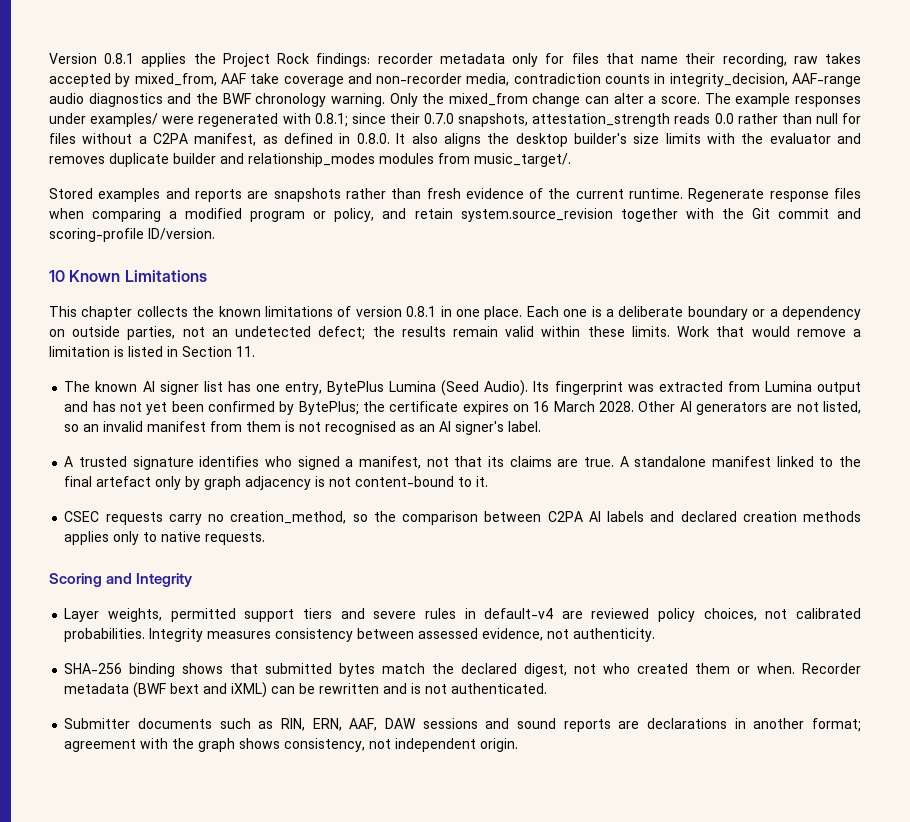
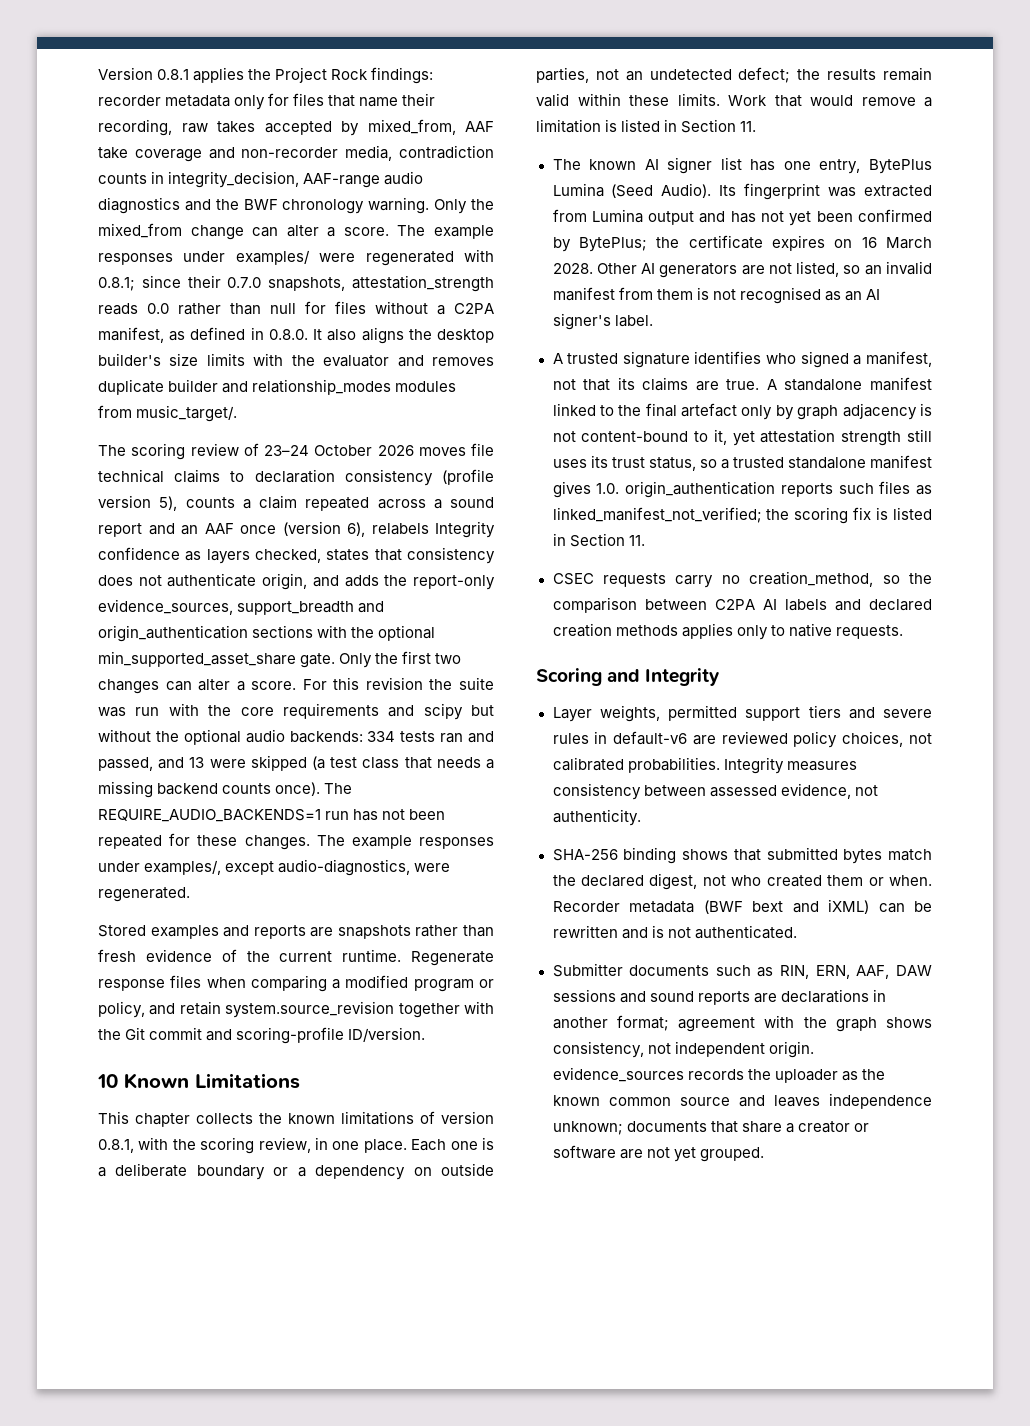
(571, 160) none -> [98,443,494,460] [98,469,494,486] [98,495,494,511] [98,521,495,538] [98,547,495,564] [98,573,496,590] [98,599,385,615] [98,625,436,642] [98,651,462,668] [98,677,494,694] [98,703,494,720] [98,729,494,745] [98,755,494,771] [98,781,353,798] [98,809,446,822] [98,833,494,850] [98,859,451,876] [98,887,190,902] // The scoring review of 23–24 October 2026 moves file technical claims to declaration consistency (profile version 5), counts a claim repeated across a sound report and an AAF once (version 6), relabels Integrity confidence as layers checked, states that consistency does not authenticate origin, and adds the report-only evidence_sources, support_breadth and origin_authentication sections with the optional min_supported_asset_share gate. Only the first two changes can alter a score. For this revision the suite was run with the core requirements and scipy but without the optional audio backends: 334 tests ran and passed, and 13 were skipped (a test class that needs a missing backend counts once). The REQUIRE_AUDIO_BACKENDS=1 run has not been repeated for these changes. The example responses under examples/, except audio-diagnostics, were regenerated.
[406,306,437,317] 0.8.1 -> [98,1137,311,1154] 0.8.1, with the scoring review,
[476,476,489,487] it. -> [713,429,932,446] [552,455,932,471] [552,481,932,498] [552,507,932,524] [552,533,645,547] it, yet attestation strength still uses its trust status, so a trusted standalone manifest gives 1.0. origin_authentication reports such files as linked_manifest_not_verified; the scoring fix is listed in Section 11.
[484,608,554,619] default-v4 -> [613,731,688,745] default-v6
(519, 745) none -> [552,1067,885,1083] [552,1093,932,1109] [552,1121,869,1135] [552,1145,764,1162] evidence_sources records the uploader as the known common source and leaves independence unknown; documents that share a creator or software are not yet grouped.

